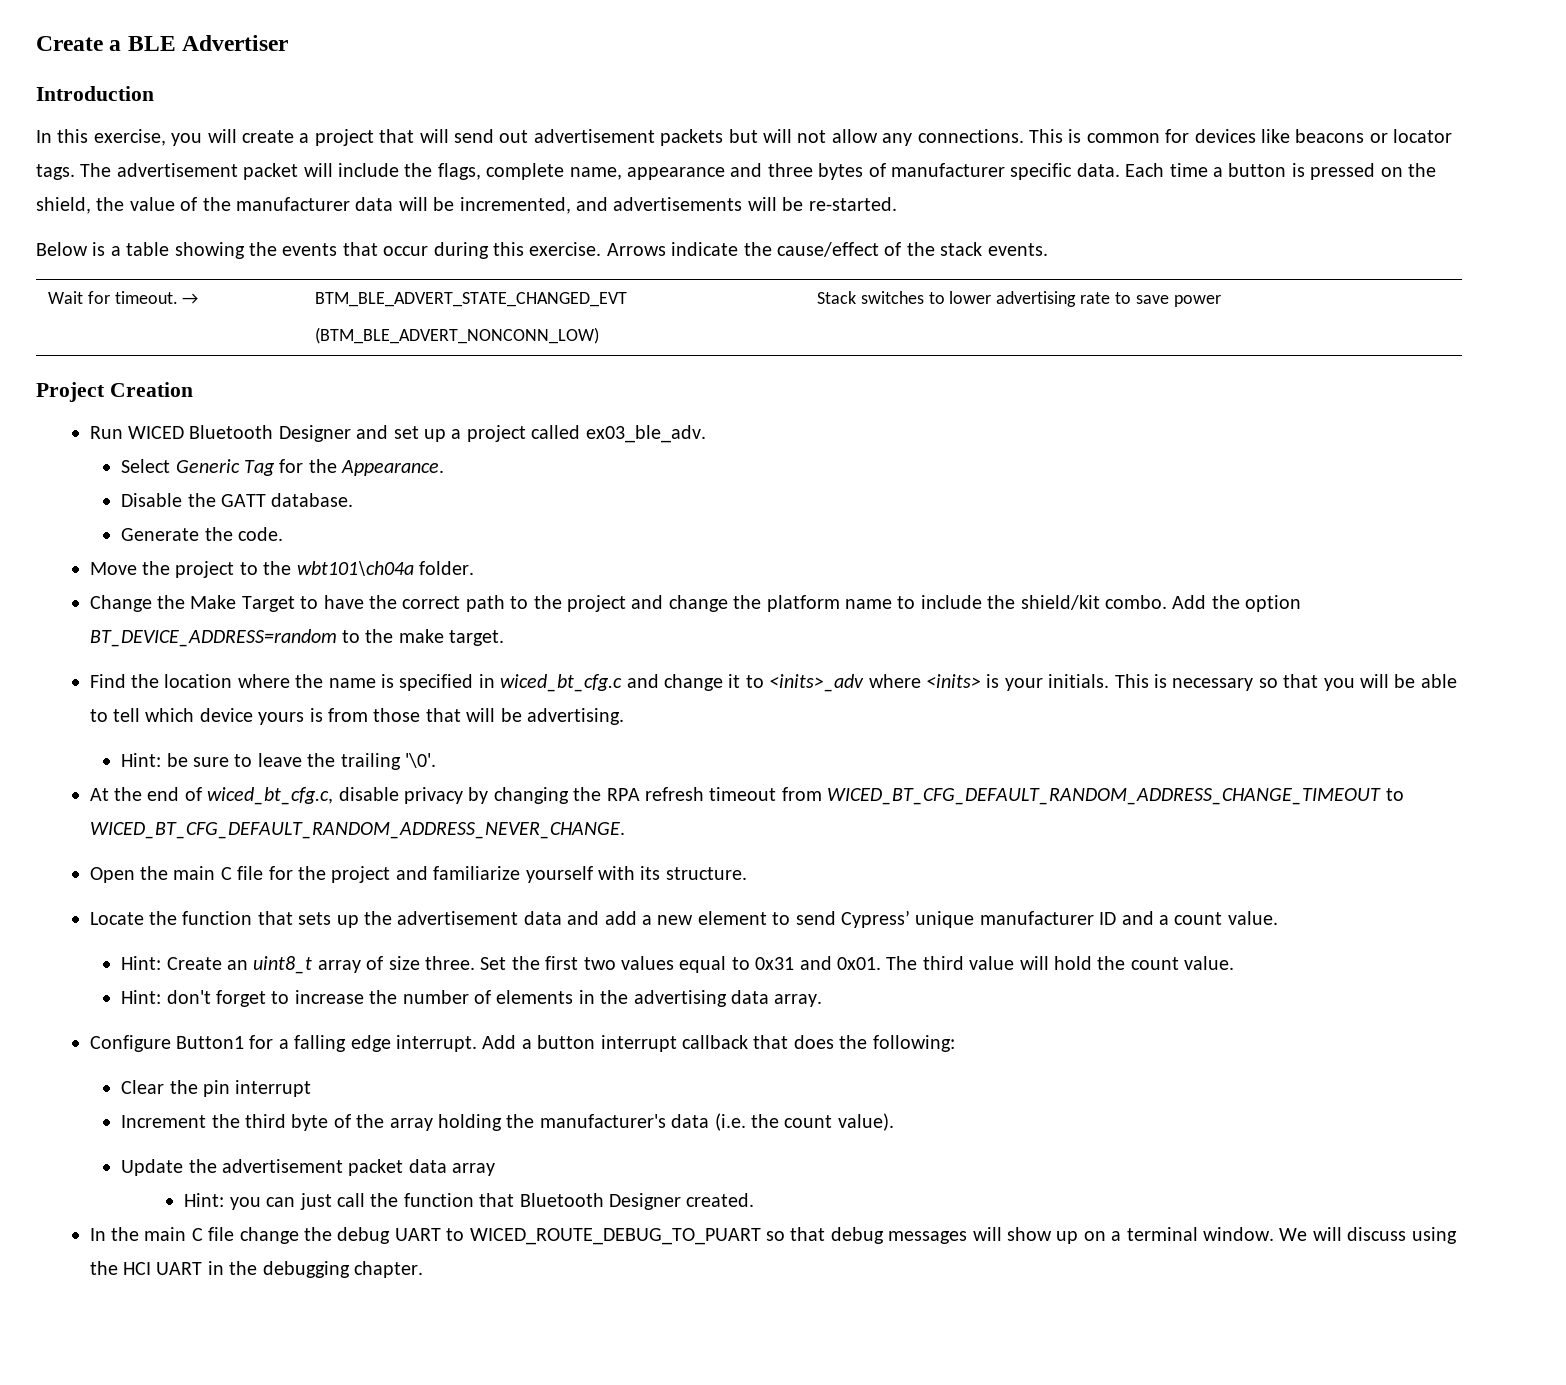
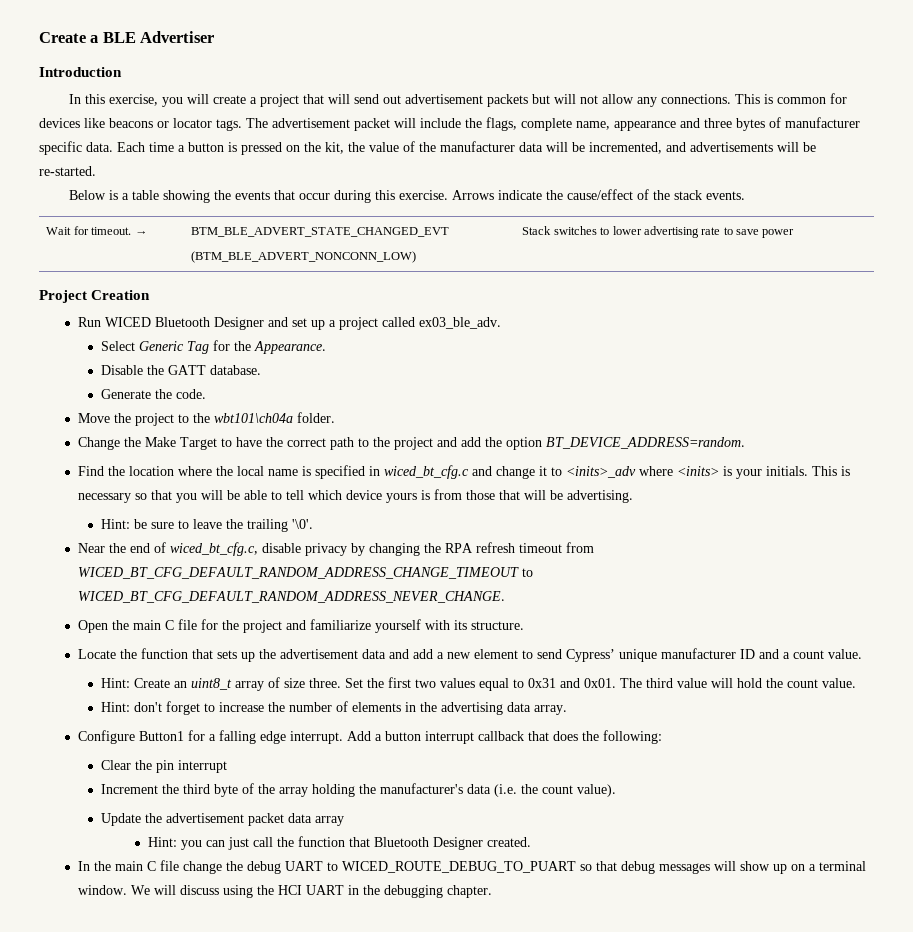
[36,197,91,214] shield, -> [325,142,344,154] kit,
[668,595,1302,612] [89,629,505,647] change the platform name to include the shield/kit combo. Add the option BT_DEVICE_ADDRESS=random to the make target. -> [460,437,745,450] add the option BT_DEVICE_ADDRESS=random.
(324, 681) none -> [236,466,264,476] local
[89,788,109,801] At -> [77,543,105,553] Near

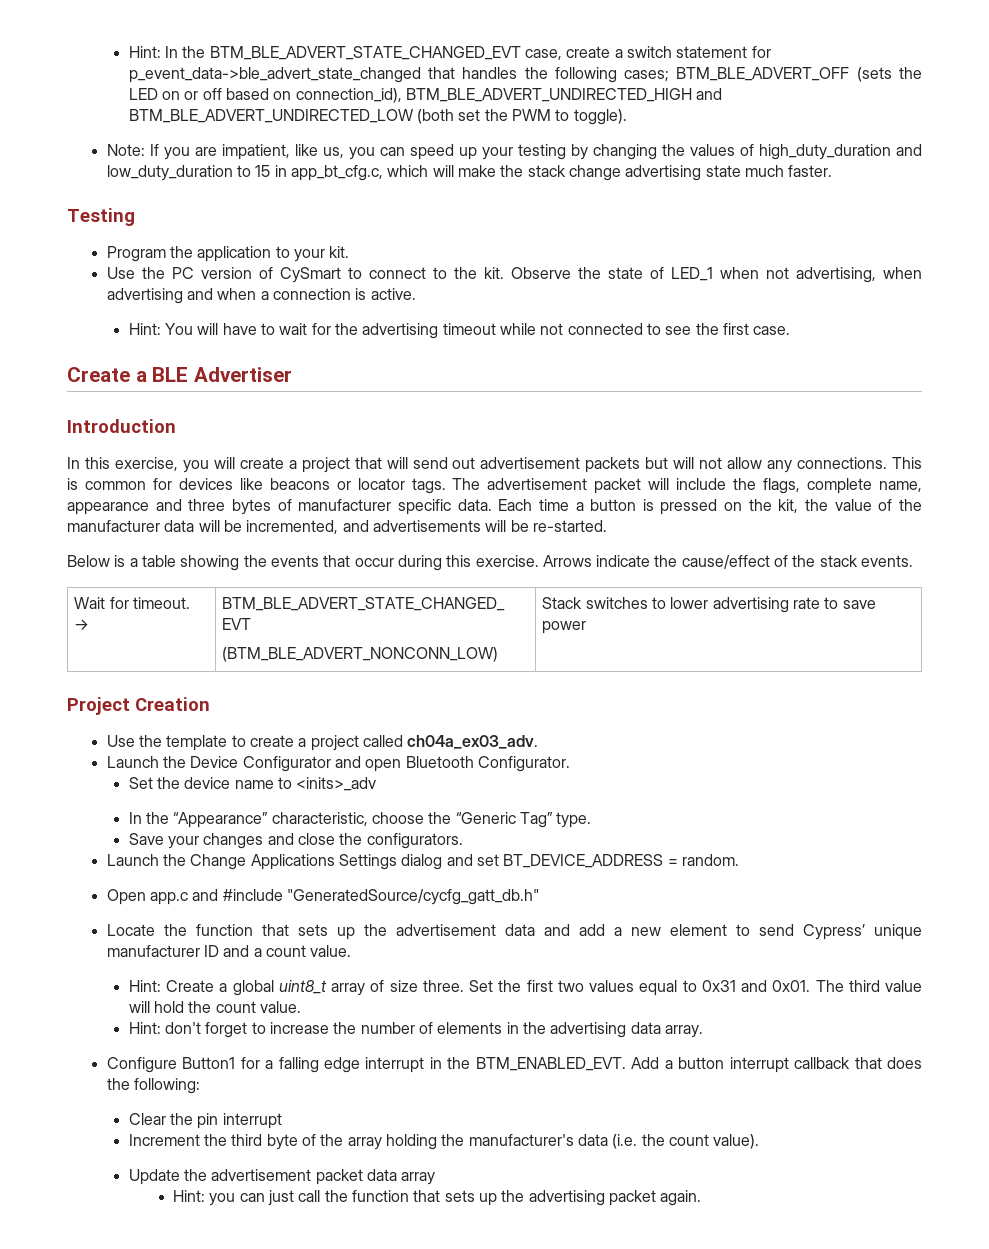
(39, 37) none -> [128,46,771,60] [128,67,922,83] [128,88,723,103] [128,109,627,125] [106,144,922,160] [106,165,833,181] [67,208,135,226] [106,246,350,262] [106,267,922,283] [106,288,416,304] [128,323,791,339] Hint: In the BTM_BLE_ADVERT_STATE_CHANGED_EVT case, create a switch statement for p_event_data->ble_advert_state_changed that handles the following cases; BTM_BLE_ADVERT_OFF (sets the LED on or off based on connection_id), BTM_BLE_ADVERT_UNDIRECTED_HIGH and BTM_BLE_ADVERT_UNDIRECTED_LOW (both set the PWM to toggle). // Note: If you are impatient, like us, you can speed up your testing by changing the values of high_duty_duration and low_duty_duration to 15 in app_bt_cfg.c, which will make the stack change advertising state much faster. // Testing // Program the application to your kit. // Use the PC version of CySmart to connect to the kit. Observe the state of LED_1 when not advertising, when advertising and when a connection is active. // Hint: You will have to wait for the advertising timeout while not connected to see the first case. //
[77,317,501,330] [100,340,326,354] [100,365,261,375] [100,389,206,399] [77,412,335,426] [77,437,745,450] [77,465,850,479] [77,489,633,503] [100,519,313,532] [77,542,594,556] [77,567,533,579] [77,591,505,603] [77,619,524,633] Run WICED Bluetooth Designer and set up a project called ex03_ble_adv. // Select Generic Tag for the Appearance. // Disable the GATT database. // Generate the code. // Move the project to the wbt101\ch04a folder. // Change the Make Target to have the correct path to the project and add the option BT_DEVICE_ADDRESS=random. // Find the location where the local name is specified in wiced_bt_cfg.c and change it to <inits>_adv where <inits> is your initials. This is necessary so that you will be able to tell which device yours is from those that will be advertising. // Hint: be sure to leave the trailing '\0'. // Near the end of wiced_bt_cfg.c, disable privacy by changing the RPA refresh timeout from WICED_BT_CFG_DEFAULT_RANDOM_ADDRESS_CHANGE_TIMEOUT to WICED_BT_CFG_DEFAULT_RANDOM_ADDRESS_NEVER_CHANGE. // Open the main C file for the project and familiarize yourself with its structure. -> [106,735,539,751] [106,756,570,772] [128,777,377,791] [128,812,592,828] [128,833,463,849] [106,854,739,870] [106,889,539,905] Use the template to create a project called ch04a_ex03_adv. // Launch the Device Configurator and open Bluetooth Configurator. // Set the device name to <inits>_adv // In the “Appearance” characteristic, choose the “Generic Tag” type. // Save your changes and close the configurators. // Launch the Change Applications Settings dialog and set BT_DEVICE_ADDRESS = random. // Open app.c and #include "GeneratedSource/cycfg_gatt_db.h"
[173,681,187,688] an -> [219,980,274,996] a global
[289,731,343,744] interrupt. -> [365,1057,626,1073] interrupt in the BTM_ENABLED_EVT.
[373,837,531,850] [77,860,866,874] [77,885,492,898] Bluetooth Designer created. // In the main C file change the debug UART to WICED_ROUTE_DEBUG_TO_PUART so that debug messages will show up on a terminal window. We will discuss using the HCI UART in the debugging chapter. -> [444,1190,702,1206] sets up the advertising packet again.

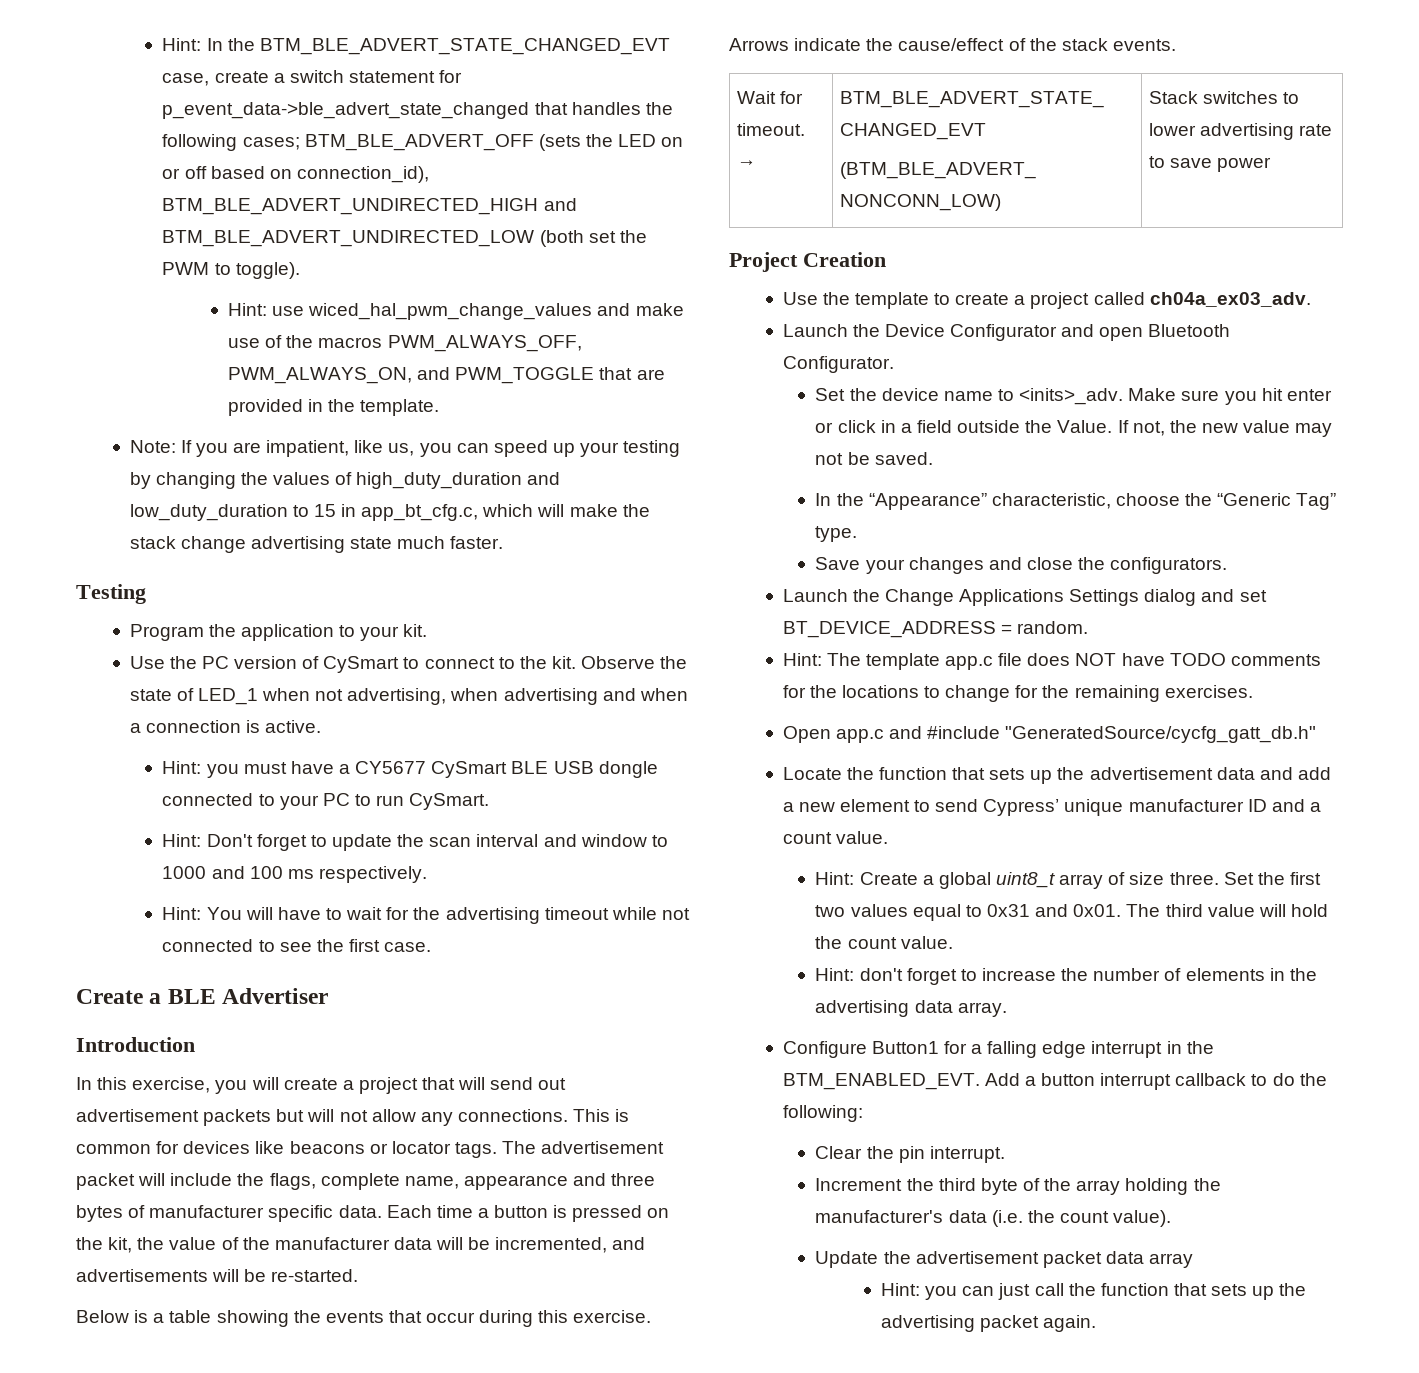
(627, 117) none -> [228,303,684,320] [228,335,582,352] [228,367,665,384] [228,399,440,416] // Hint: use wiced_hal_pwm_change_values and make use of the macros PWM_ALWAYS_OFF, PWM_ALWAYS_ON, and PWM_TOGGLE that are provided in the template.
(416, 294) none -> [162,761,658,778] [162,793,490,810] [162,834,668,851] [162,866,428,883] // Hint: you must have a CY5677 CySmart BLE USB dongle connected to your PC to run CySmart. // Hint: Don't forget to update the scan interval and window to 1000 and 100 ms respectively.
[296,777,377,791] <inits>_adv -> [1019,388,1332,405] [815,420,1333,437] [815,452,933,465] <inits>_adv. Make sure you hit enter or click in a field outside the Value. If not, the new value may not be saved.
(739, 860) none -> [782,653,1321,670] [782,685,1253,702] // Hint: The template app.c file does NOT have TODO comments for the locations to change for the remaining exercises.
[854,1057,922,1069] that does -> [1251,1073,1295,1086] to do
[222,1113,282,1129] interrupt -> [929,1146,1005,1163] interrupt.

